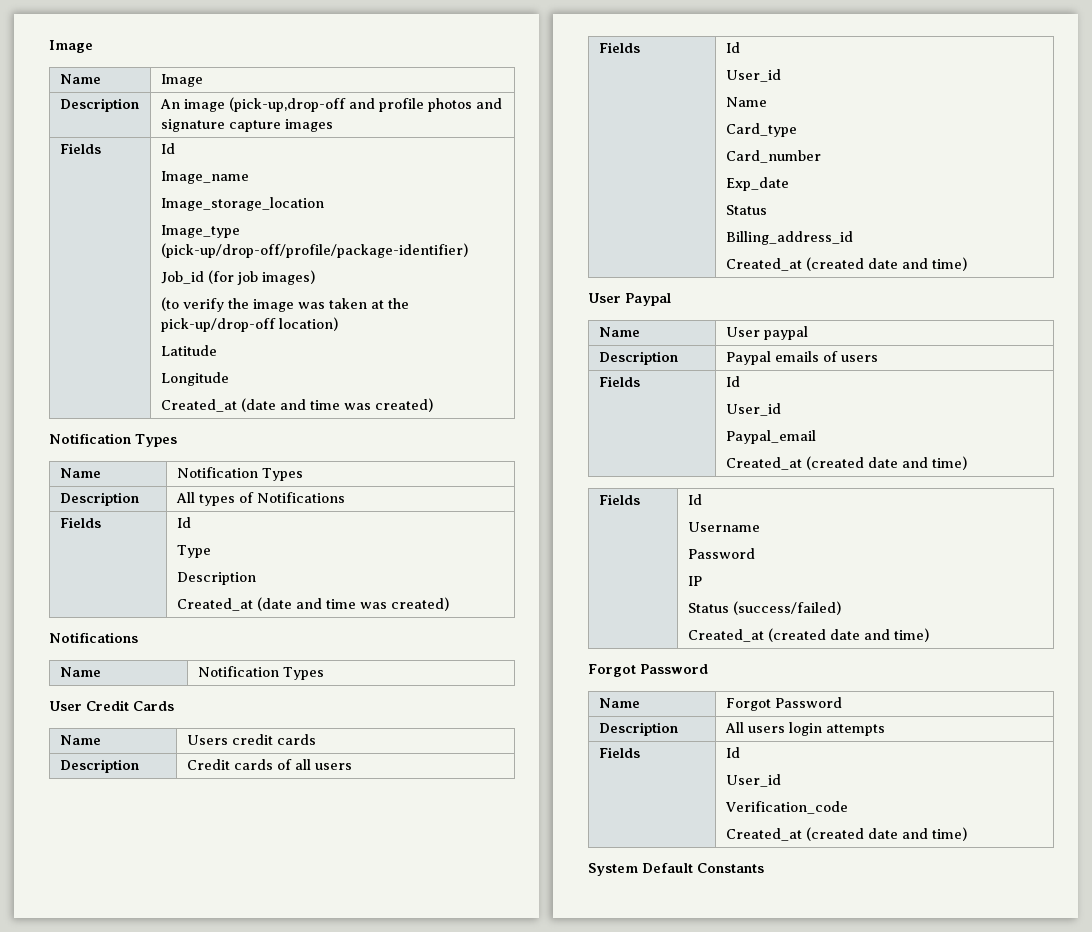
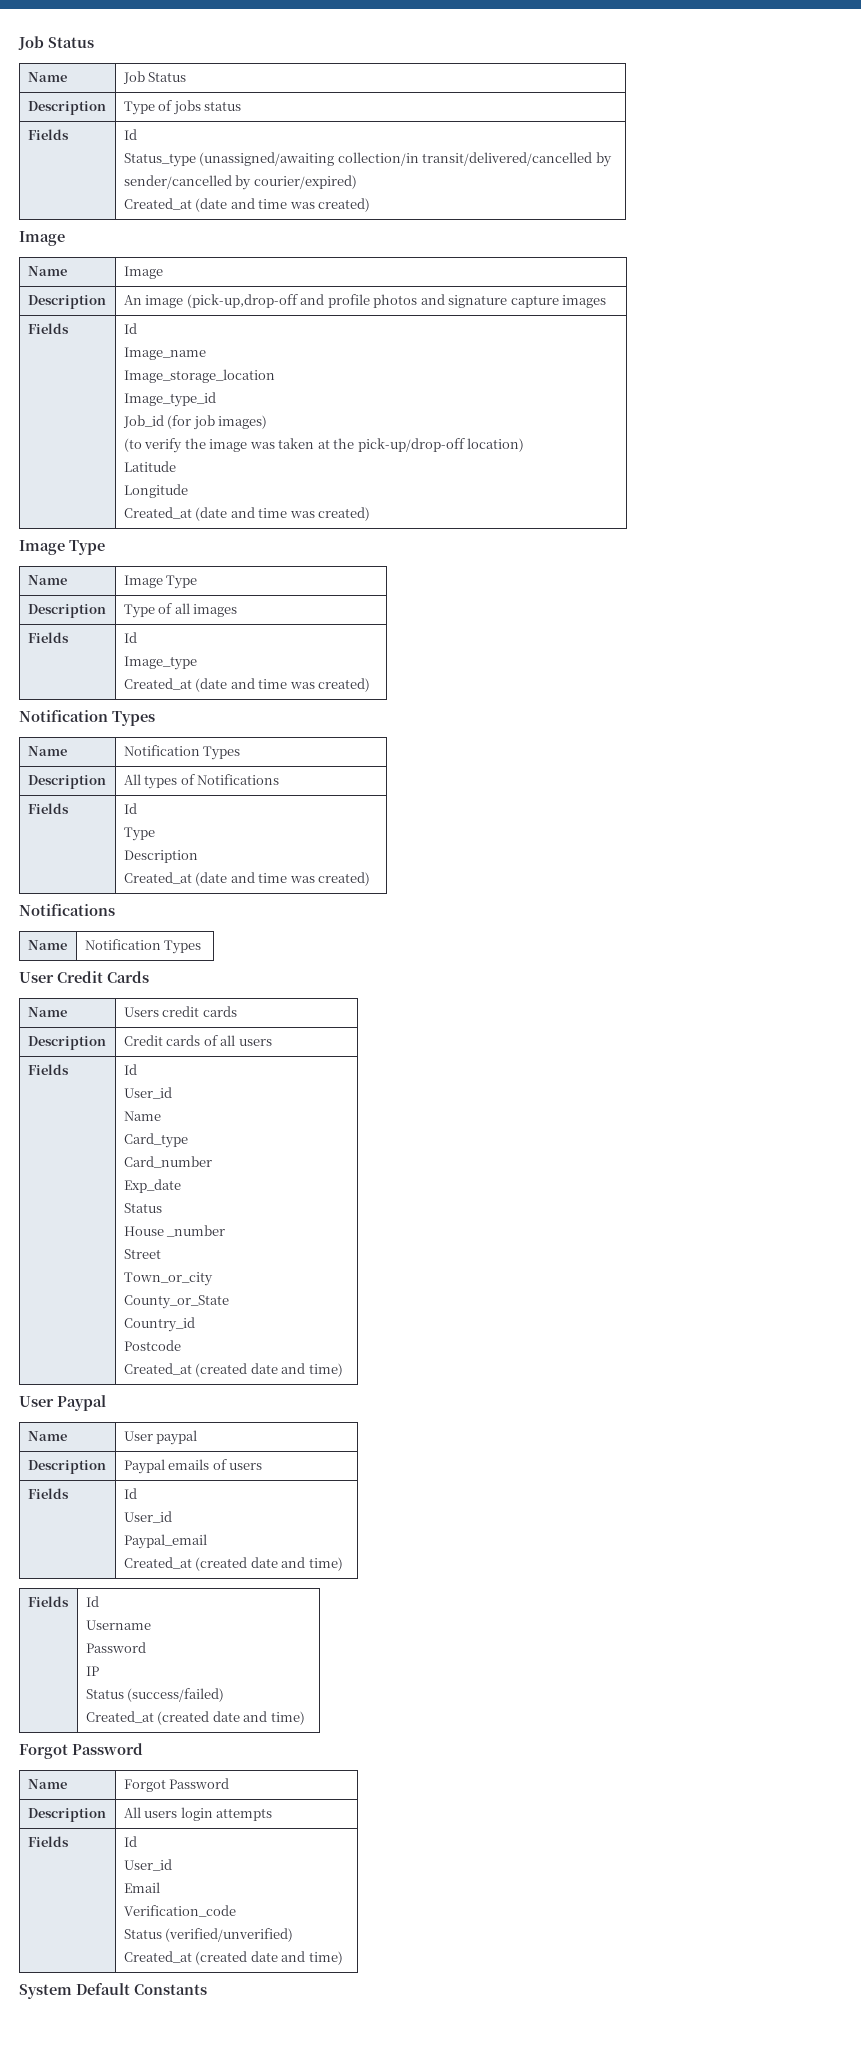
(49, 46) none -> [18,36,94,50] [27,72,67,82] [122,71,187,84] [27,101,106,115] [123,100,242,115] [27,129,69,140] [123,129,137,140] [123,152,612,167] [123,175,357,190] [123,198,371,212] Job Status // Name | Job Status // Description | Type of jobs status // Fields | Id // Status_type (unassigned/awaiting collection/in transit/delivered/cancelled by // sender/cancelled by courier/expired) // Created_at (date and time was created) //
[160,225,240,238] [160,243,468,258] Image_type (pick-up/drop-off/profile/package-identifier) -> [123,392,216,407] Image_type_id
(433, 405) none -> [19,540,105,555] [27,575,67,585] [123,575,198,589] [27,604,106,618] [123,603,238,618] [27,632,69,643] [123,632,137,643] [123,656,197,670] [123,678,371,692] // Image Type // Name | Image Type // Description | Type of all images // Fields | Id // Image_type // Created_at (date and time was created)
[725,231,853,245] Billing_address_id -> [123,1225,226,1237] [123,1249,161,1259] [123,1272,213,1286] [123,1295,229,1309] [123,1317,195,1332] [123,1340,181,1351] House _number // Street // Town_or_city // County_or_State // Country_id // Postcode
(781, 780) none -> [123,1882,160,1893] // Email
(848, 807) none -> [123,1928,294,1942] // Status (verified/unverified)

